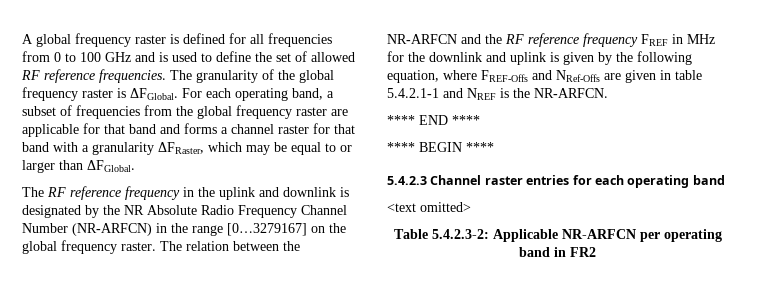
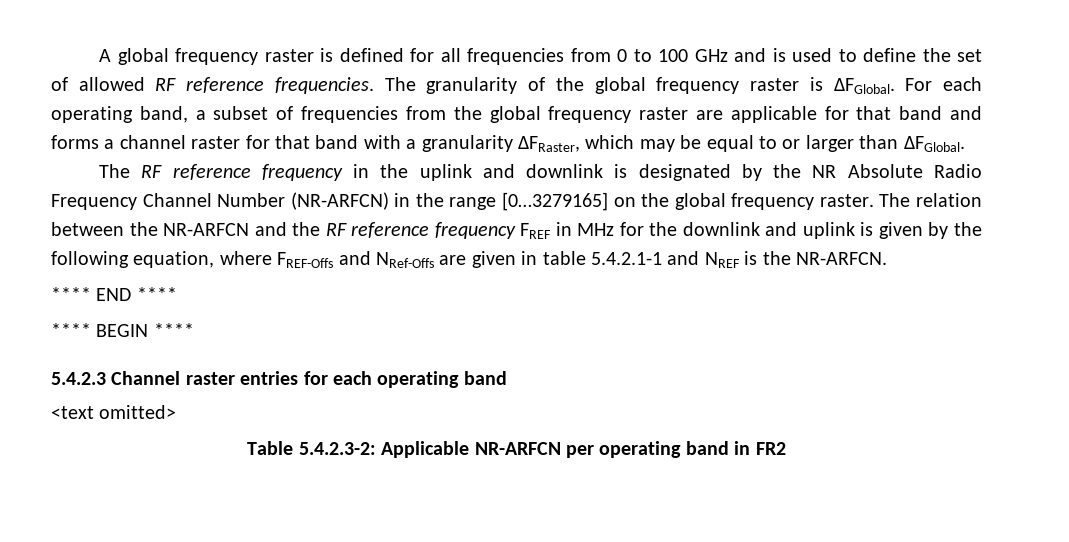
[227,223,307,236] [0…3279167] -> [501,192,608,211] [0…3279165]

